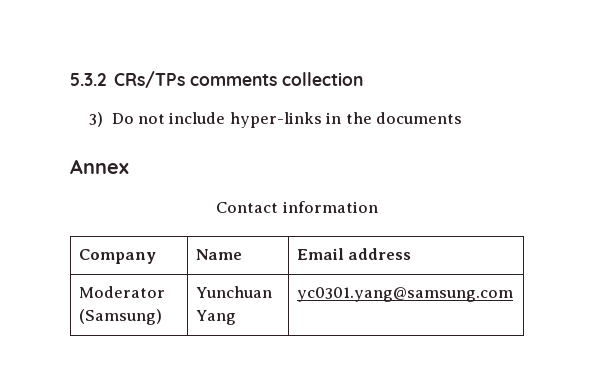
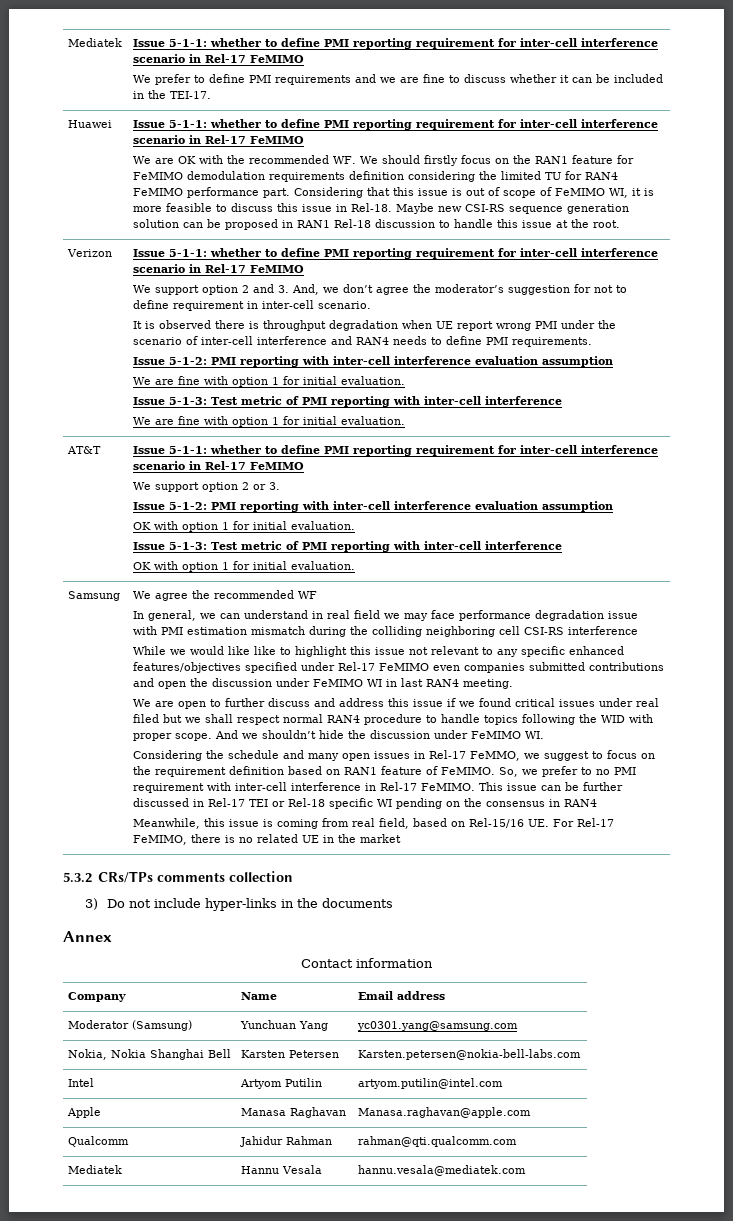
(70, 79) none -> [68,38,123,47] [133,38,659,49] [133,54,305,63] [133,74,664,85] [133,90,212,99] [68,120,113,128] [133,119,659,130] [133,135,305,144] [133,155,635,166] [133,171,619,182] [133,187,655,198] [133,203,630,214] [133,219,621,230] [67,249,113,257] [133,248,659,259] [133,264,305,273] [133,284,628,295] [133,300,372,311] [133,320,617,331] [133,336,593,347] [133,356,614,367] [133,376,406,387] [133,396,563,407] [133,416,406,427] [67,446,102,454] [133,445,659,456] [133,461,305,470] [133,482,281,492] [133,501,614,512] [133,521,356,532] [133,541,563,552] [133,561,356,572] [68,591,121,601] [133,590,318,601] [133,610,639,621] [133,626,639,637] [133,646,625,657] [133,662,665,673] [133,678,514,689] [133,698,660,709] [133,714,654,725] [133,730,545,741] [133,750,656,761] [133,766,637,777] [133,782,624,793] [133,798,598,809] [133,818,615,829] [133,834,402,845] Mediatek | Issue 5-1-1: whether to define PMI reporting requirement for inter-cell interference scenario in Rel-17 FeMIMO // We prefer to define PMI requirements and we are fine to discuss whether it can be included in the TEI-17. // Huawei | Issue 5-1-1: whether to define PMI reporting requirement for inter-cell interference scenario in Rel-17 FeMIMO // We are OK with the recommended WF. We should firstly focus on the RAN1 feature for FeMIMO demodulation requirements definition considering the limited TU for RAN4 FeMIMO performance part. Considering that this issue is out of scope of FeMIMO WI, it is more feasible to discuss this issue in Rel-18. Maybe new CSI-RS sequence generation solution can be proposed in RAN1 Rel-18 discussion to handle this issue at the root. // Verizon | Issue 5-1-1: whether to define PMI reporting requirement for inter-cell interference scenario in Rel-17 FeMIMO // We support option 2 and 3. And, we don’t agree the moderator’s suggestion for not to define requirement in inter-cell scenario. // It is observed there is throughput degradation when UE report wrong PMI under the scenario of inter-cell interference and RAN4 needs to define PMI requirements. // Issue 5-1-2: PMI reporting with inter-cell interference evaluation assumption // We are fine with option 1 for initial evaluation. // Issue 5-1-3: Test metric of PMI reporting with inter-cell interference // We are fine with option 1 for initial evaluation. // AT&T | Issue 5-1-1: whether to define PMI reporting requirement for inter-cell interference scenario in Rel-17 FeMIMO // We support option 2 or 3. // Issue 5-1-2: PMI reporting with inter-cell interference evaluation assumption // OK with option 1 for initial evaluation. // Issue 5-1-3: Test metric of PMI reporting with inter-cell interference // OK with option 1 for initial evaluation. // Samsung | We agree the recommended WF // In general, we can understand in real field we may face performance degradation issue with PMI estimation mismatch during the colliding neighboring cell CSI-RS interference // While we would like like to highlight this issue not relevant to any specific enhanced features/objectives specified under Rel-17 FeMIMO even companies submitted contributions and open the discussion under FeMIMO WI in last RAN4 meeting. // We are open to further discuss and address this issue if we found critical issues under real filed but we shall respect normal RAN4 procedure to handle topics following the WID with proper scope. And we shouldn’t hide the discussion under FeMIMO WI. // Considering the schedule and many open issues in Rel-17 FeMMO, we suggest to focus on the requirement definition based on RAN1 feature of FeMIMO. So, we prefer to no PMI requirement with inter-cell interference in Rel-17 FeMIMO. This issue can be further discussed in Rel-17 TEI or Rel-18 specific WI pending on the consensus in RAN4 // Meanwhile, this issue is coming from real field, based on Rel-15/16 UE. For Rel-17 FeMIMO, there is no related UE in the market //
(513, 294) none -> [68,1049,232,1060] [241,1050,340,1058] [358,1049,582,1060] [68,1078,95,1087] [240,1078,323,1089] [358,1078,504,1089] [67,1107,102,1118] [241,1107,347,1118] [358,1107,532,1118] [68,1136,130,1147] [240,1136,333,1147] [358,1136,518,1147] [68,1165,123,1174] [241,1165,323,1174] [358,1165,527,1176] // Nokia, Nokia Shanghai Bell | Karsten Petersen | Karsten.petersen@nokia-bell-labs.com // Intel | Artyom Putilin | artyom.putilin@intel.com // Apple | Manasa Raghavan | Manasa.raghavan@apple.com // Qualcomm | Jahidur Rahman | rahman@qti.qualcomm.com // Mediatek | Hannu Vesala | hannu.vesala@mediatek.com

